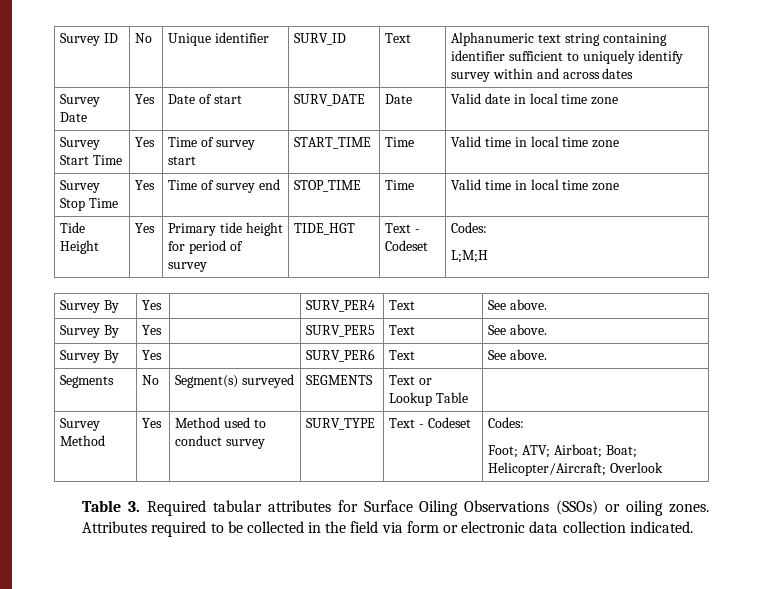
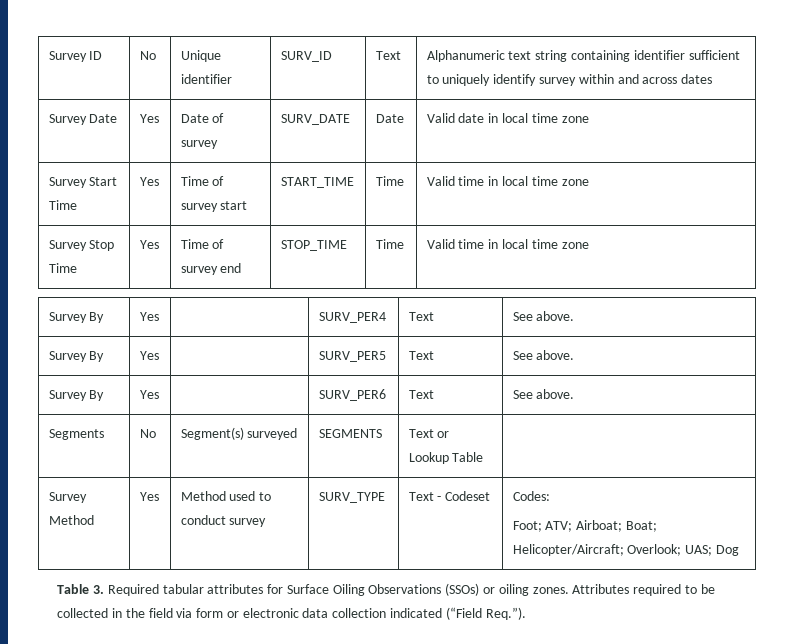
[213,95,242,104] start -> [180,140,218,149] survey
[60,222,86,233] [60,240,100,254] [135,223,156,233] [168,222,283,236] [168,240,243,254] [168,262,208,272] [294,223,356,235] [385,223,420,233] [385,240,429,251] [451,222,488,233] [451,250,489,263] // Tide Height | Yes | Primary tide height for period of survey | TIDE_HGT | Text - Codeset | Codes: // L;M;H -> (589, 245) none
[609,462,663,473] Overlook -> [627,544,740,556] Overlook; UAS; Dog
[629,521,693,533] indicated. -> [389,607,526,620] indicated (“Field Req.”).

